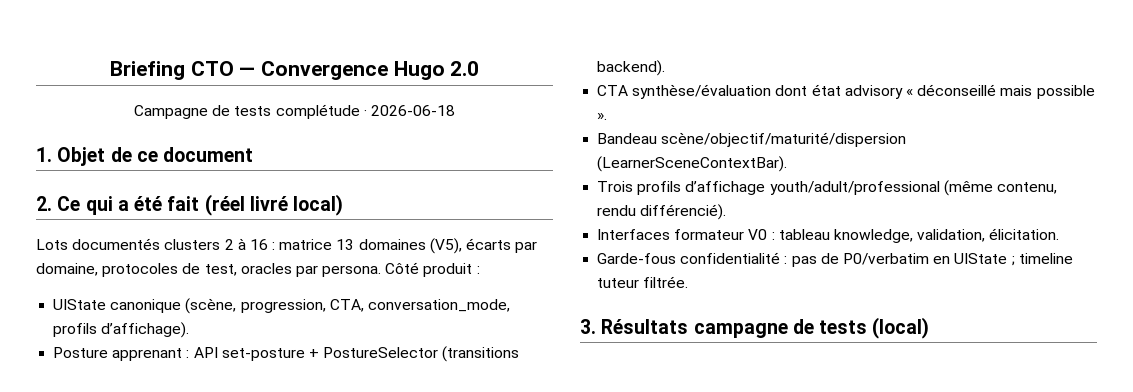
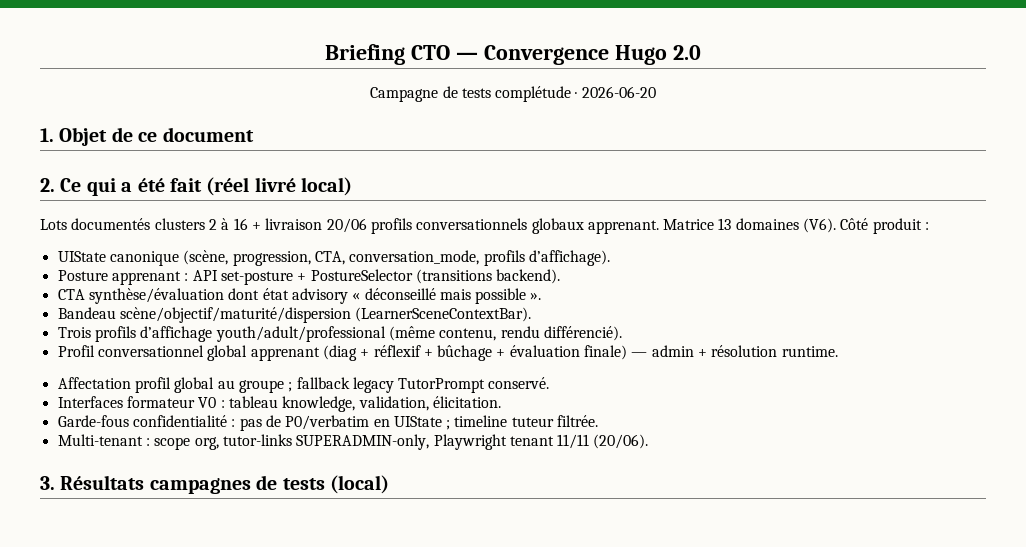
[370,105,455,116] 2026-06-18 -> [581,86,656,98] 2026-06-20
[272,238,538,254] [36,263,382,277] : matrice 13 domaines (V5), écarts par domaine, protocoles de test, oracles par persona. -> [251,218,837,234] + livraison 20/06 profils conversationnels globaux apprenant. Matrice 13 domaines (V6).
(727, 212) none -> [57,345,838,361] [57,377,550,393] // Profil conversationnel global apprenant (diag + réflexif + bûchage + évaluation finale) — admin + résolution runtime. // Affectation profil global au groupe ; fallback legacy TutorPrompt conservé.
(689, 282) none -> [57,434,649,450] // Multi-tenant : scope org, tutor-links SUPERADMIN-only, Playwright tenant 11/11 (20/06).
[693,323,788,338] campagne -> [149,478,251,494] campagnes

